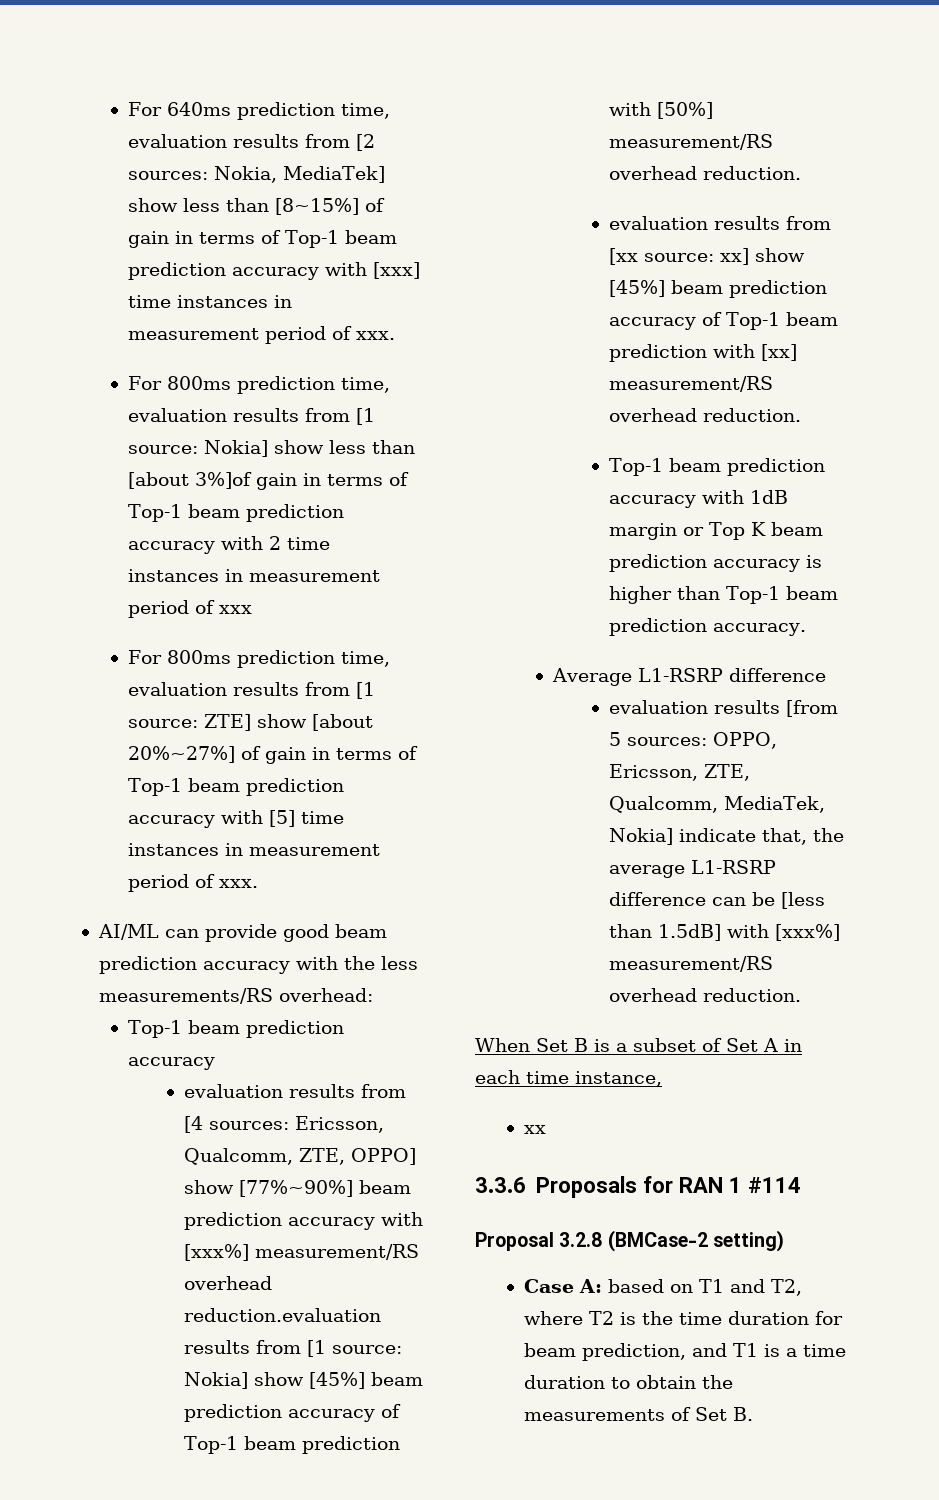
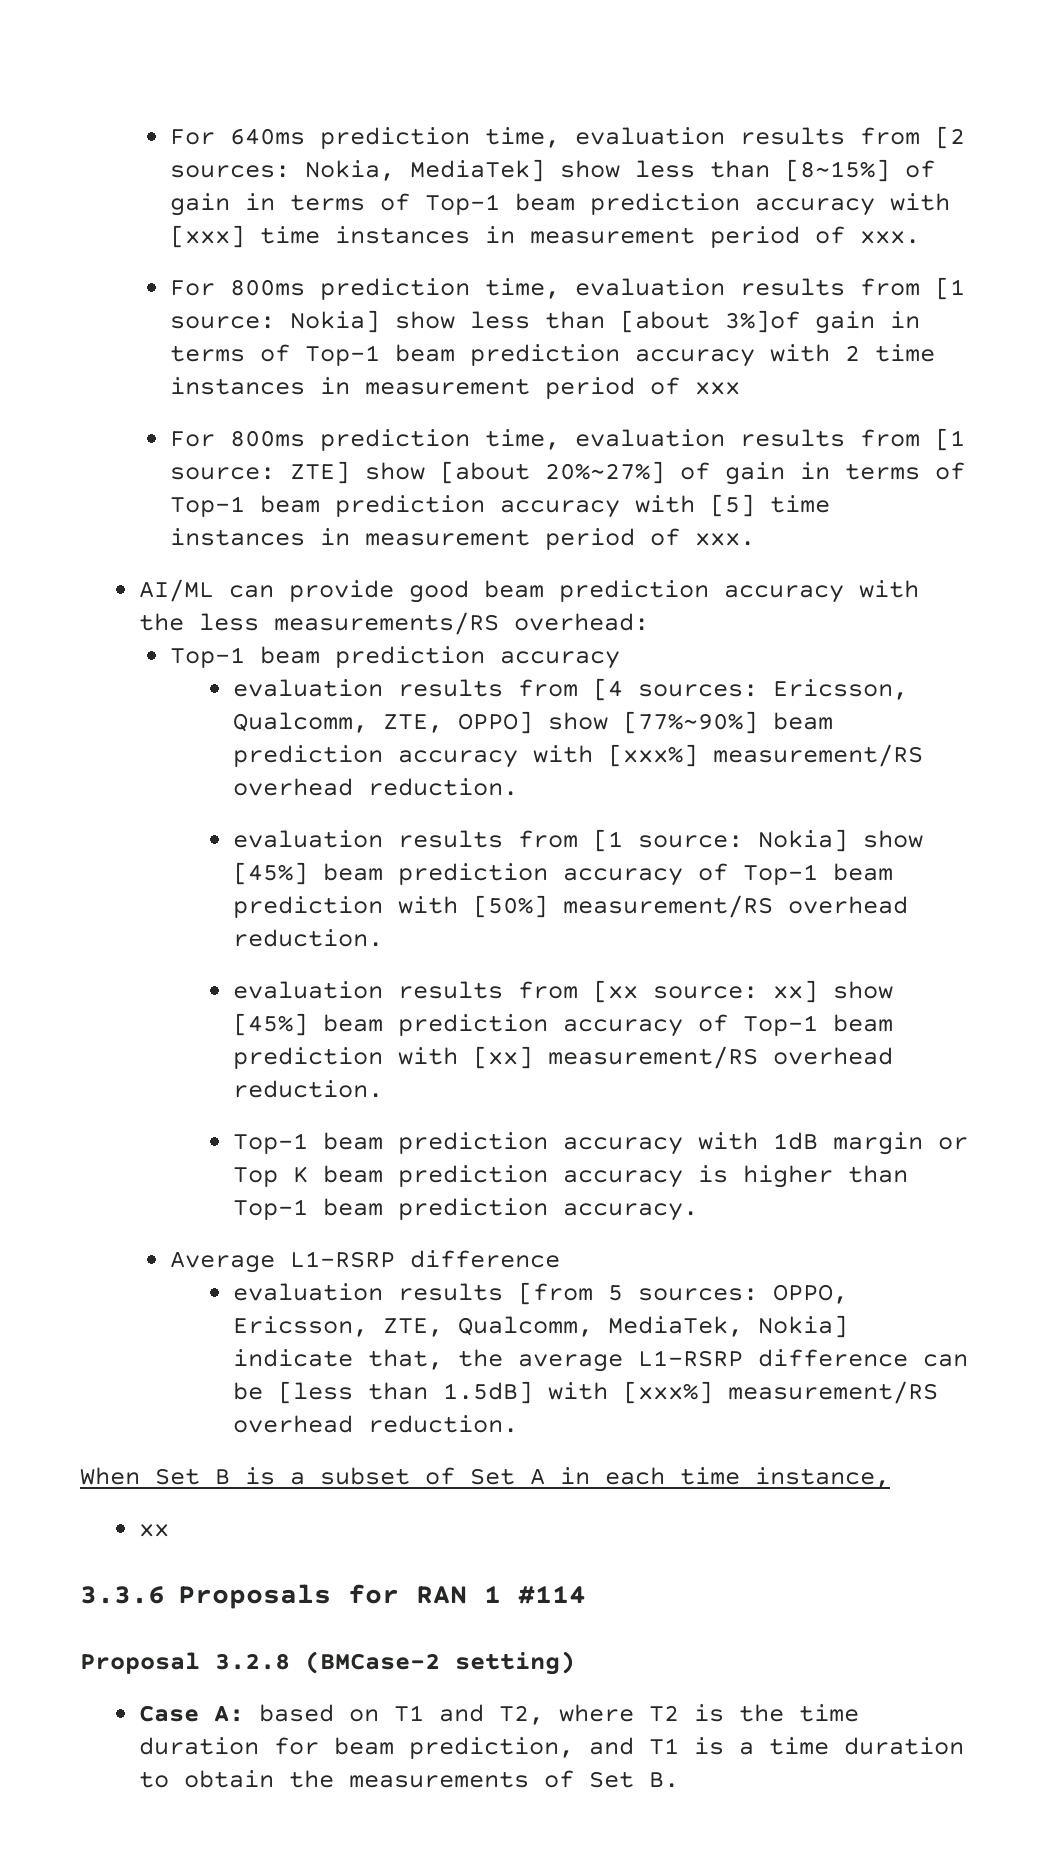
[183,1308,381,1322] reduction.evaluation -> [367,778,518,796] [232,830,383,848] reduction. // evaluation

